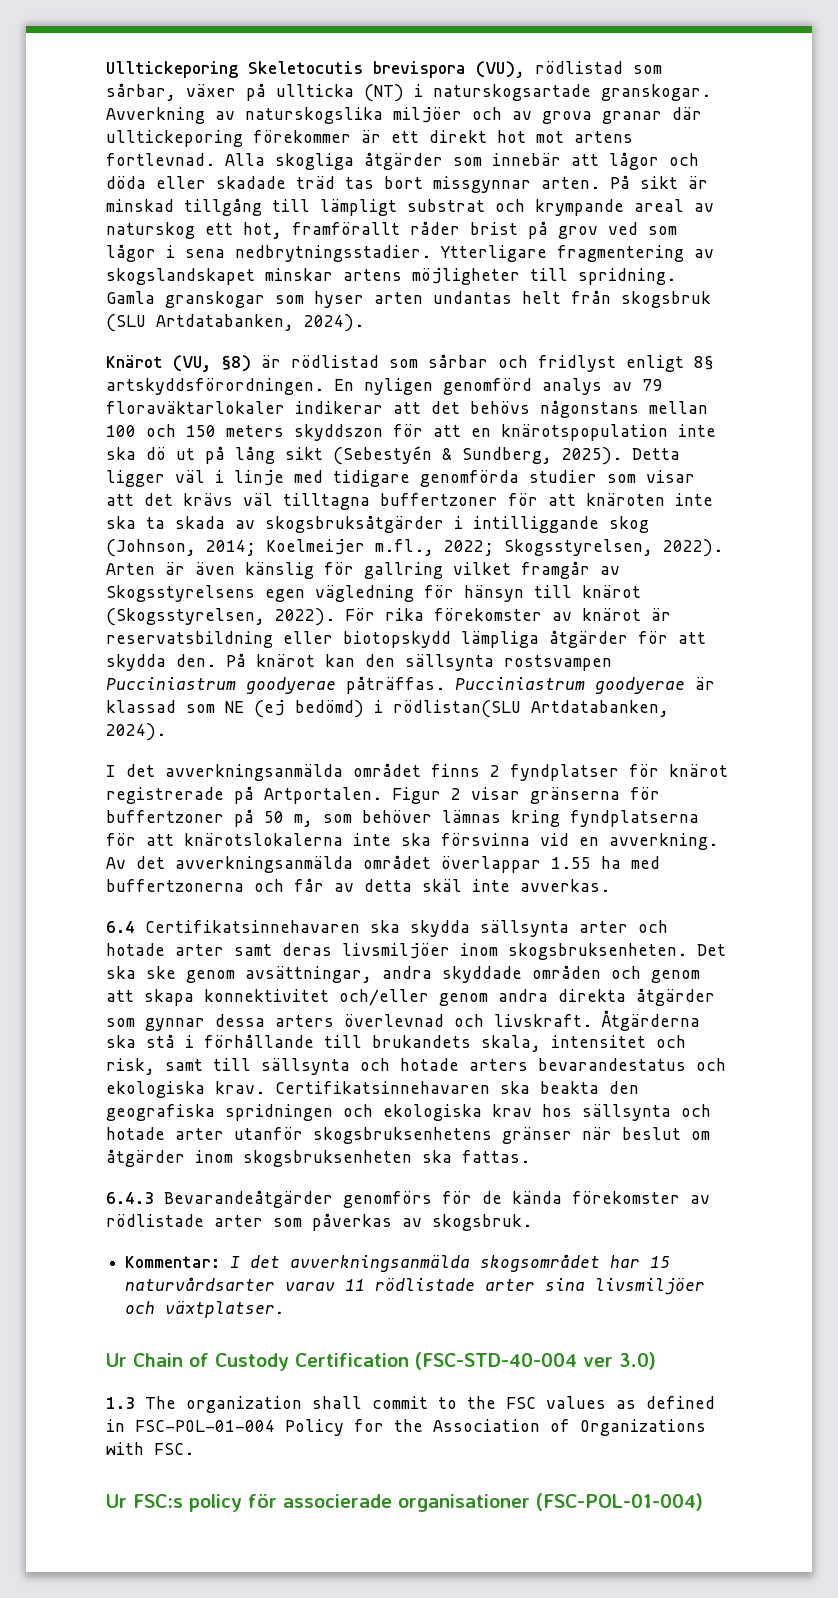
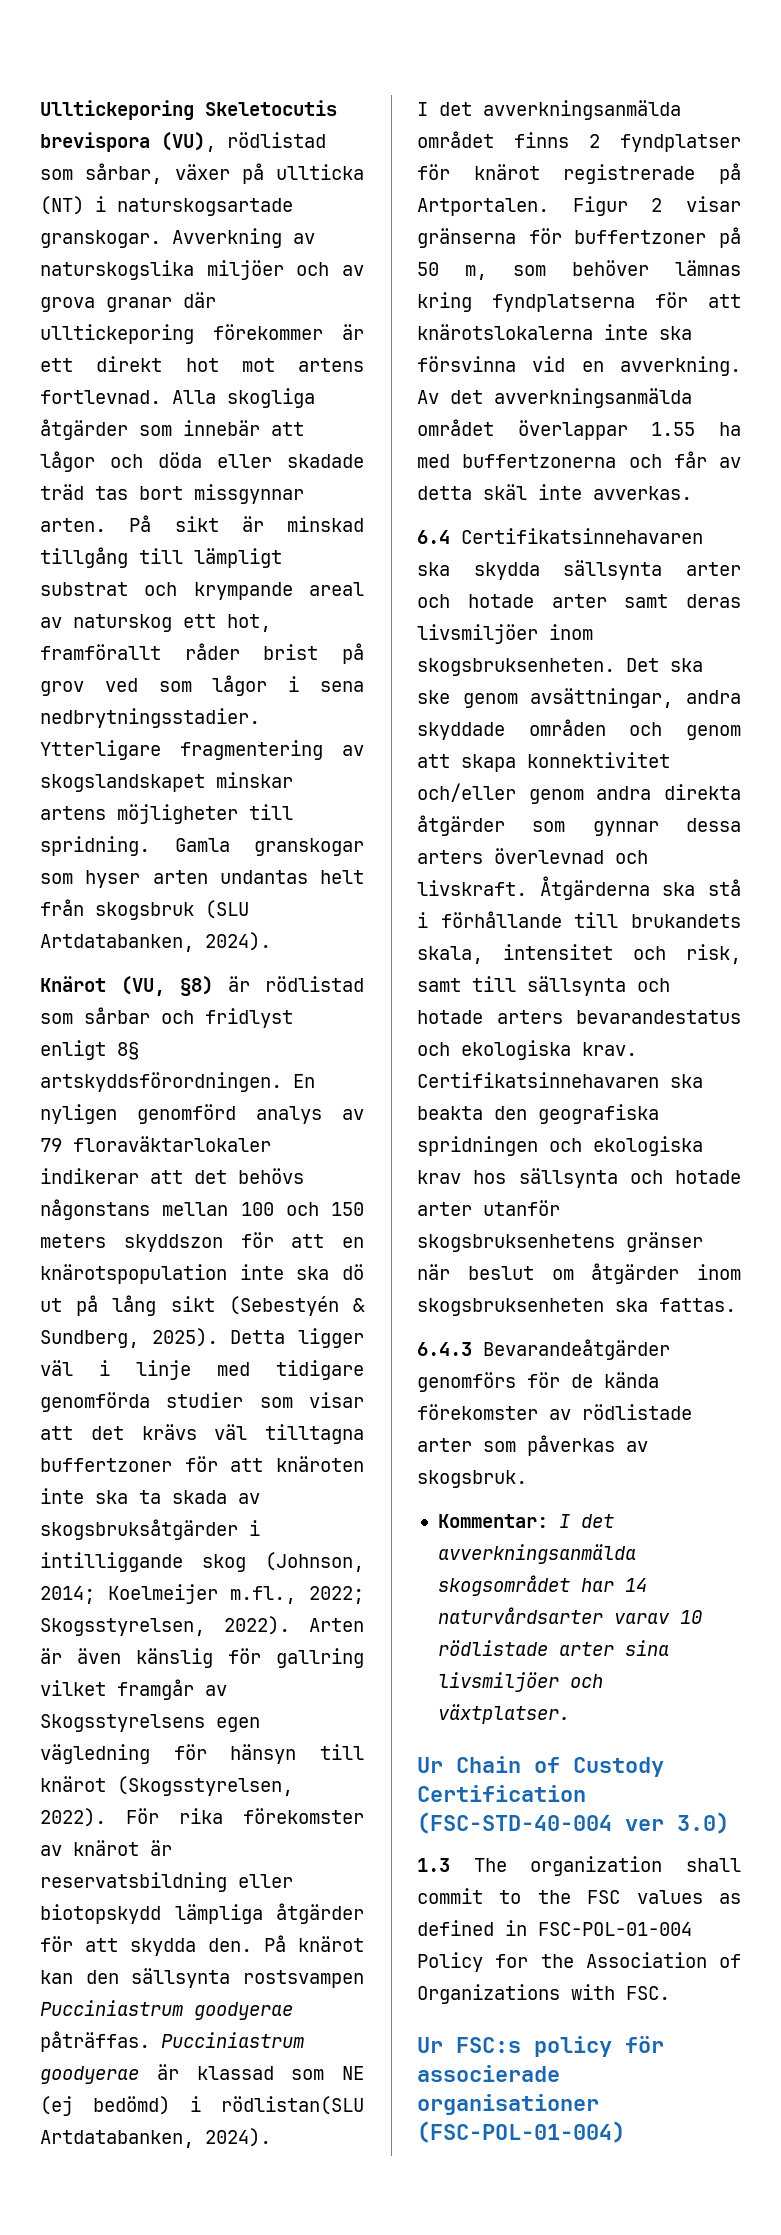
[650,1256,671,1268] 15 -> [624,1578,647,1592] 14
[345,1279,366,1291] 11 -> [679,1610,702,1624] 10

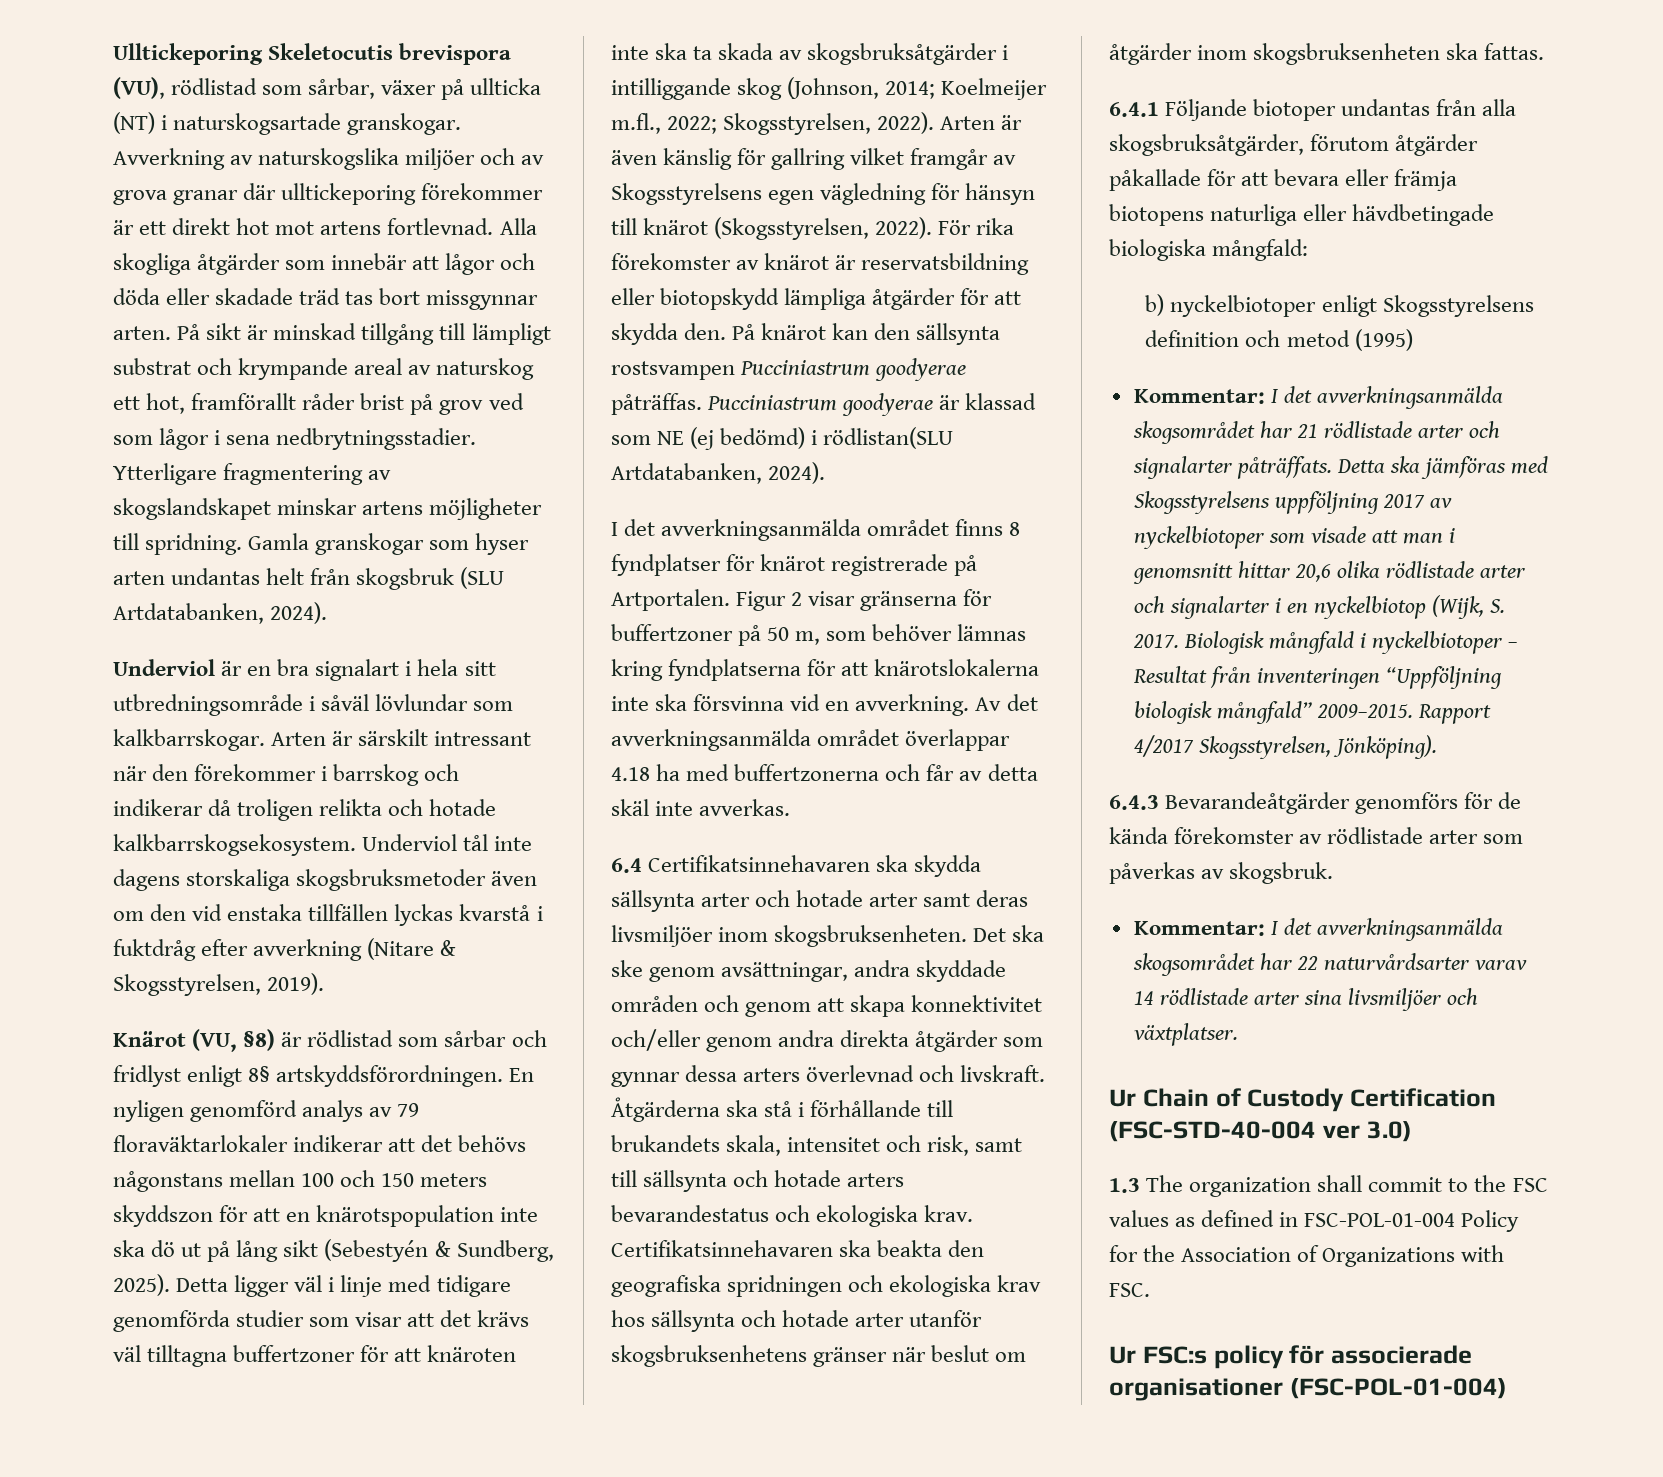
(271, 941) none -> [113,659,496,681] [113,694,514,716] [113,729,532,751] [113,764,460,786] [113,799,497,821] [113,834,533,856] [113,869,538,891] [113,904,543,926] [113,938,457,961] [113,973,325,996] // Underviol är en bra signalart i hela sitt utbredningsområde i såväl lövlundar som kalkbarrskogar. Arten är särskilt intressant när den förekommer i barrskog och indikerar då troligen relikta och hotade kalkbarrskogsekosystem. Underviol tål inte dagens storskaliga skogsbruksmetoder även om den vid enstaka tillfällen lyckas kvarstå i fuktdråg efter avverkning (Nitare & Skogsstyrelsen, 2019).
[589,134,600,148] 2 -> [1009,522,1021,536] 8
[651,422,696,436] 1.55 -> [611,767,650,781] 4.18
(736, 1305) none -> [1109,99,1517,121] [1109,134,1479,156] [1109,169,1458,191] [1109,204,1495,226] [1109,239,1309,261] [1145,294,1534,317] [1145,329,1413,351] [1133,386,1503,409] [1132,421,1501,444] [1132,456,1549,479] [1133,491,1452,514] [1133,526,1456,549] [1132,561,1527,584] [1133,595,1506,619] [1132,631,1519,654] [1132,666,1502,689] [1133,701,1491,724] [1133,735,1437,759] // 6.4.1 Följande biotoper undantas från alla skogsbruksåtgärder, förutom åtgärder påkallade för att bevara eller främja biotopens naturliga eller hävdbetingade biologiska mångfald: // b) nyckelbiotoper enligt Skogsstyrelsens definition och metod (1995) // Kommentar: I det avverkningsanmälda skogsområdet har 21 rödlistade arter och signalarter påträffats. Detta ska jämföras med Skogsstyrelsens uppföljning 2017 av nyckelbiotoper som visade att man i genomsnitt hittar 20,6 olika rödlistade arter och signalarter i en nyckelbiotop (Wijk, S. 2017. Biologisk mångfald i nyckelbiotoper – Resultat från inventeringen “Uppföljning biologisk mångfald” 2009–2015. Rapport 4/2017 Skogsstyrelsen, Jönköping).
[624,1578,647,1592] 14 -> [1296,956,1318,970] 22
[679,1610,702,1624] 10 -> [1133,991,1154,1005] 14

